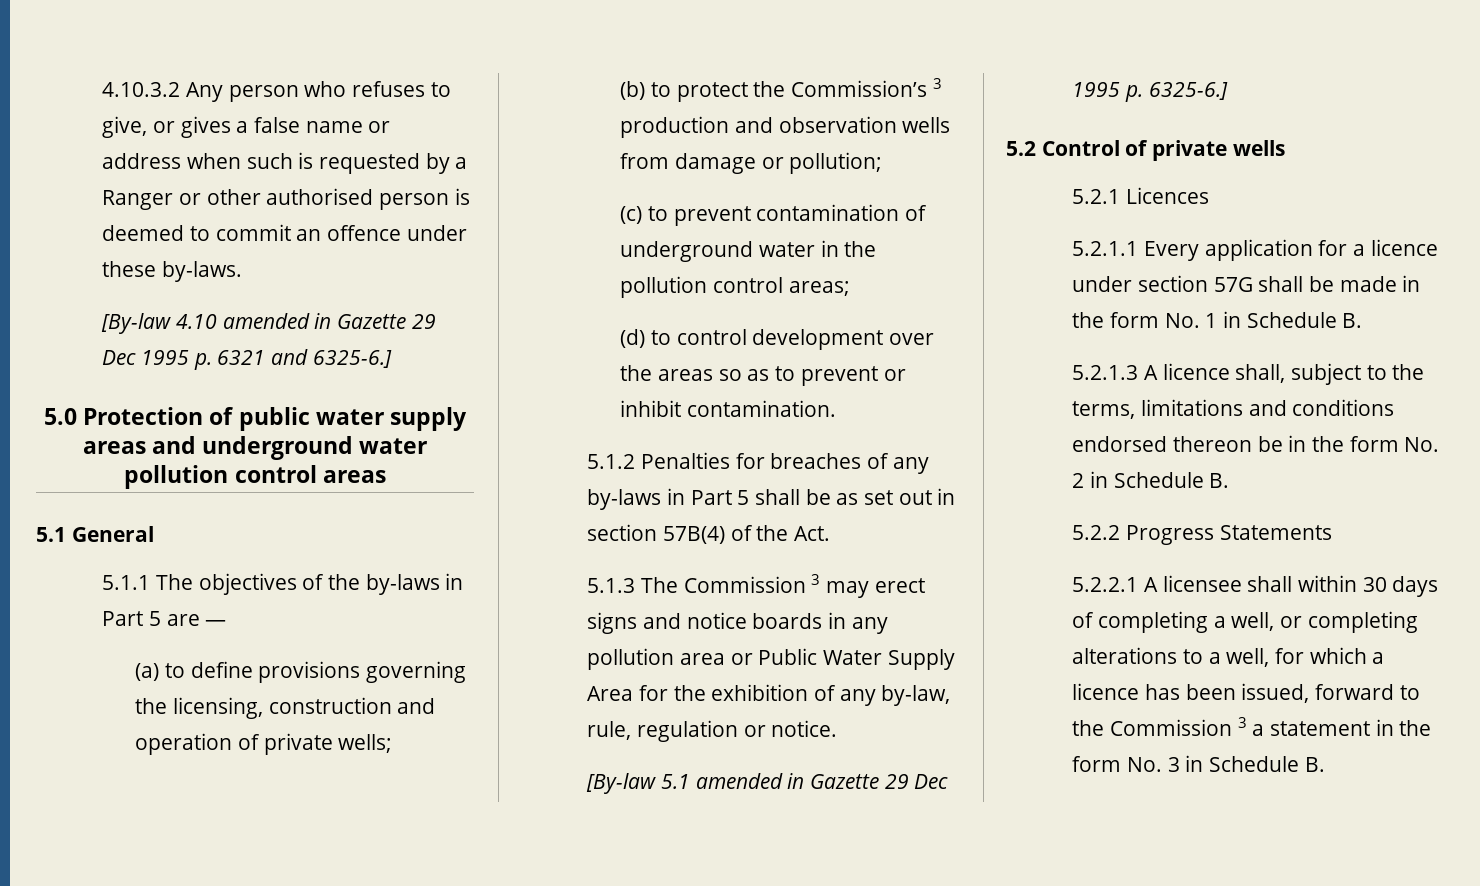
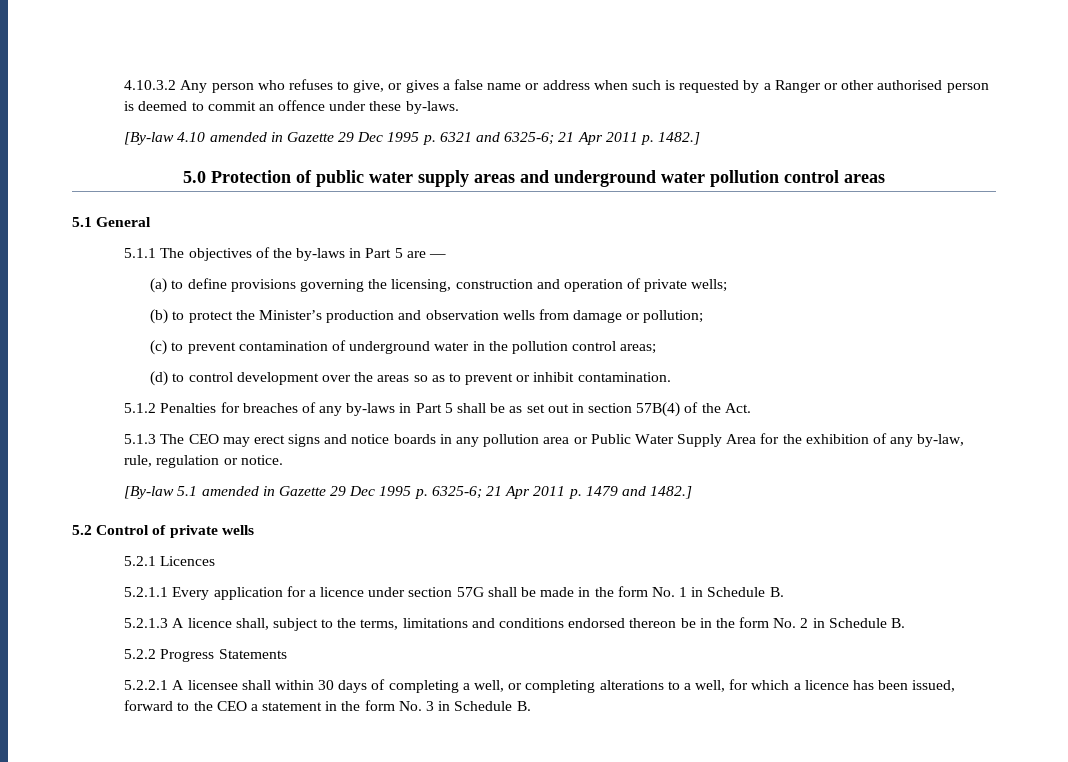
[312,350,392,368] 6325-6.] -> [504,132,701,145] 6325-6; 21 Apr 2011 p. 1482.]
[791,78,942,97] Commission’s 3 -> [258,310,322,320] Minister’s
[683,574,821,593] Commission 3 -> [188,434,219,444] CEO
[1148,82,1228,100] 6325-6.] -> [431,486,693,499] 6325-6; 21 Apr 2011 p. 1479 and 1482.]
[1109,717,1247,736] Commission 3 -> [216,701,247,711] CEO

